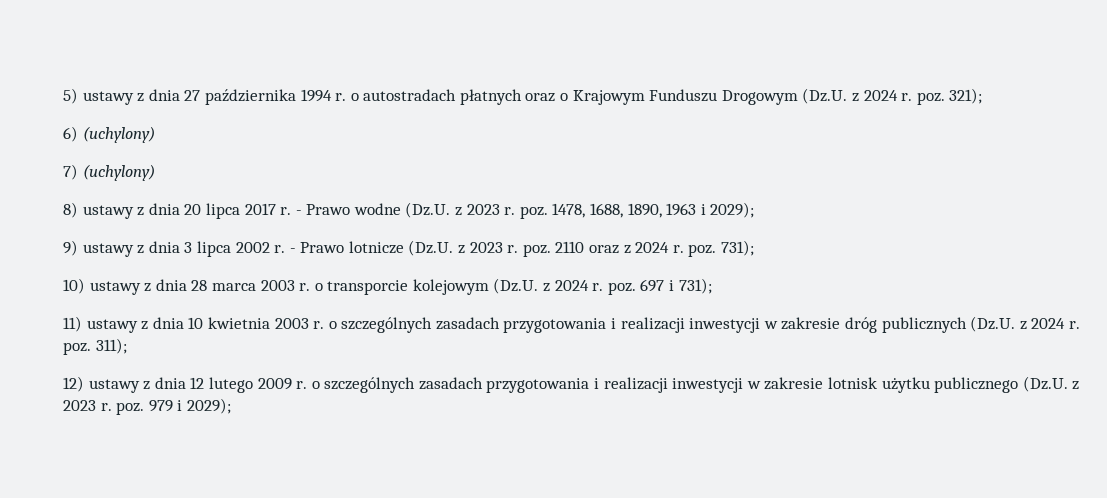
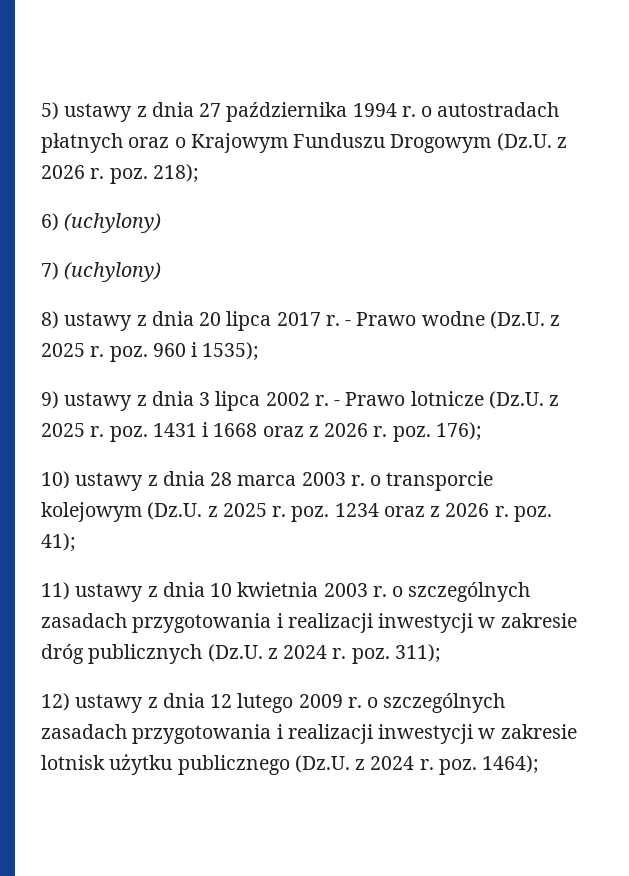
[863,88,983,105] 2024 r. poz. 321); -> [41,164,199,184] 2026 r. poz. 218);
[466,202,755,219] 2023 r. poz. 1478, 1688, 1890, 1963 i 2029); -> [41,342,260,362] 2025 r. poz. 960 i 1535);
[469,240,754,257] 2023 r. poz. 2110 oraz z 2024 r. poz. 731); -> [41,422,482,442] 2025 r. poz. 1431 i 1668 oraz z 2026 r. poz. 176);
[554,278,712,295] 2024 r. poz. 697 i 731); -> [222,503,552,522] [41,533,76,552] 2025 r. poz. 1234 oraz z 2026 r. poz. 41);
[63,398,231,415] 2023 r. poz. 979 i 2029); -> [370,755,540,775] 2024 r. poz. 1464);

